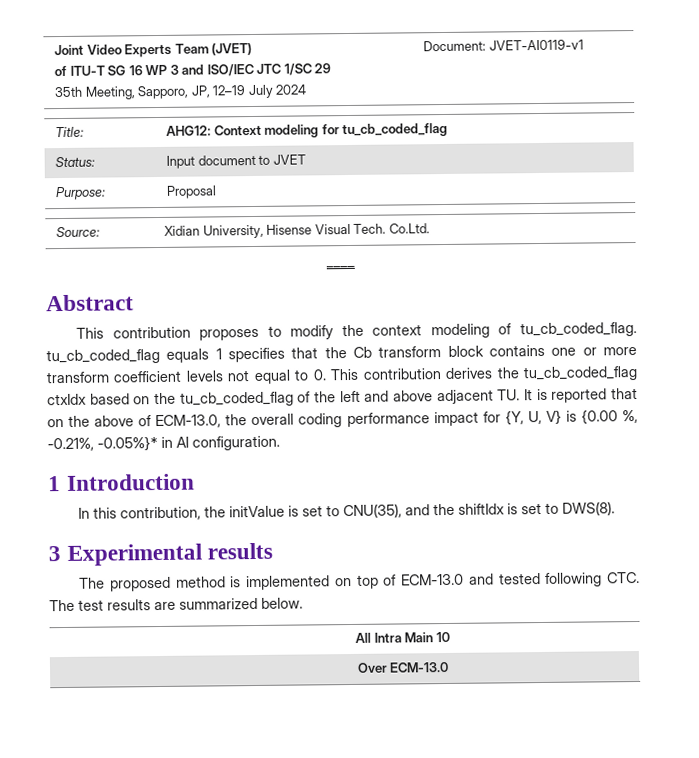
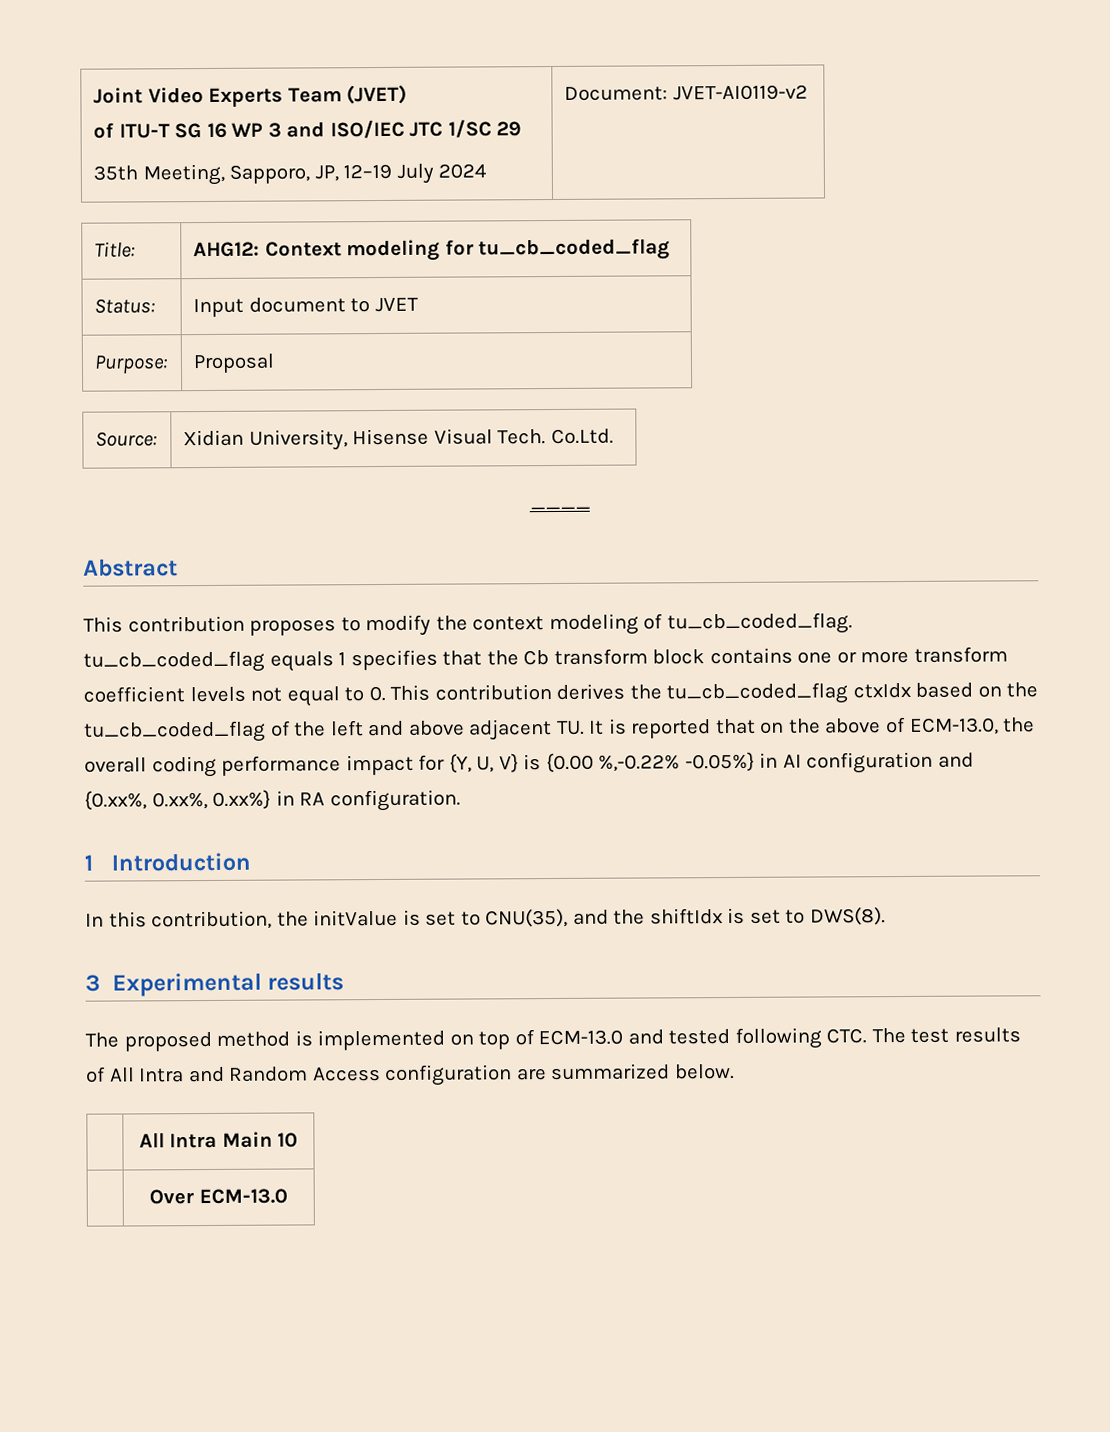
[488,39,584,51] JVET-AI0119-v1 -> [672,84,808,101] JVET-AI0119-v2
[622,409,638,424] [47,436,189,452] %, -0.21%, -0.05%}* in AI -> [598,751,975,774] [84,789,326,810] %,-0.22% -0.05%} in AI configuration and {0.xx%, 0.xx%, 0.xx%} in RA
(151, 605) none -> [86,1064,513,1086] of All Intra and Random Access configuration

